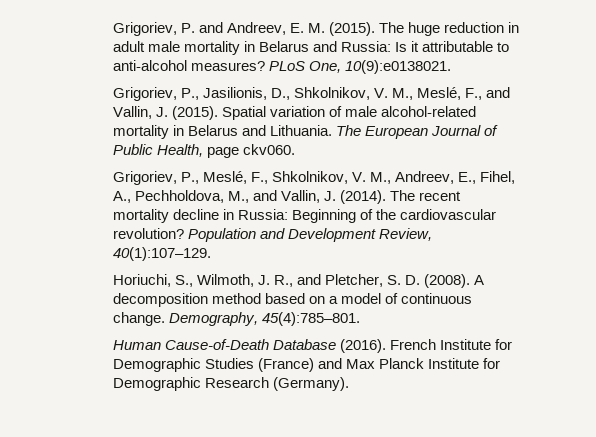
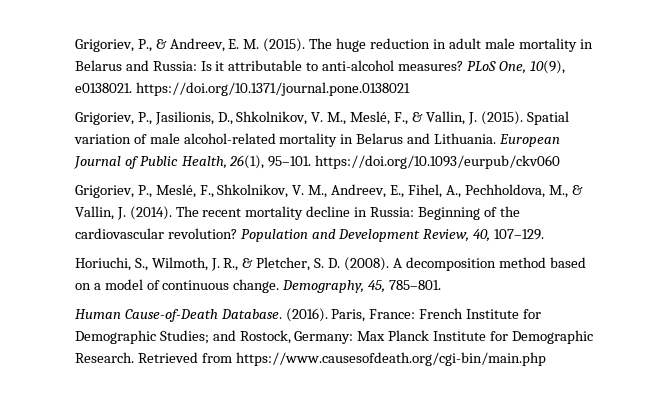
[112,22,223,36] Grigoriev, P. and -> [74,39,167,52] Grigoriev, P., &
[344,60,451,74] 10(9):e0138021. -> [529,60,565,74] [74,82,410,96] 10(9), e0138021. https://doi.org/10.1371/journal.pone.0138021
[486,87,511,98] and -> [412,112,424,122] &
[335,125,361,136] The -> (497, 138) none
[206,144,295,158] page ckv060. -> [229,155,561,169] 26(1), 95–101. https://doi.org/10.1093/eurpub/ckv060
[252,190,277,201] and -> [571,185,583,195] &
[112,247,211,261] 40(1):107–129. -> [473,229,545,242] 40, 107–129.
[296,274,321,285] and -> [242,258,254,268] &
[261,312,360,326] 45(4):785–801. -> [368,280,442,293] 45, 785–801.
[272,339,513,353] [112,358,342,372] Database (2016). French Institute for Demographic Studies (France) and -> [220,308,542,322] [74,330,354,344] Database. (2016). Paris, France: French Institute for Demographic Studies; and Rostock, Germany:
[204,377,349,391] Research (Germany). -> [74,352,546,366] Research. Retrieved from https://www.causesofdeath.org/cgi-bin/main.php

